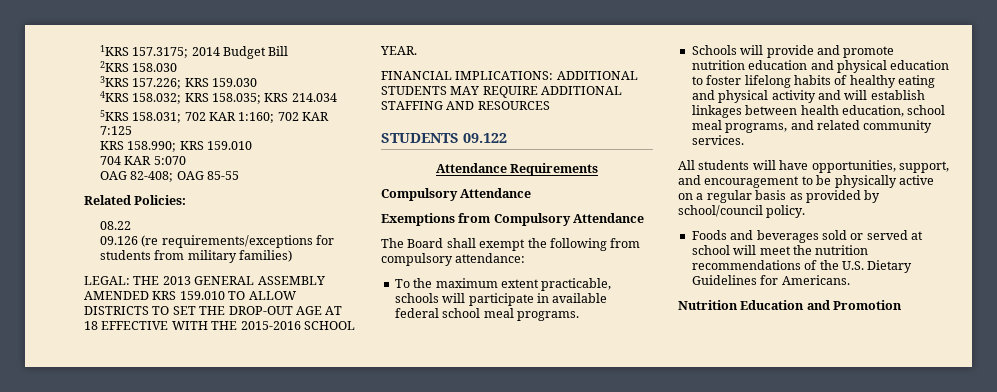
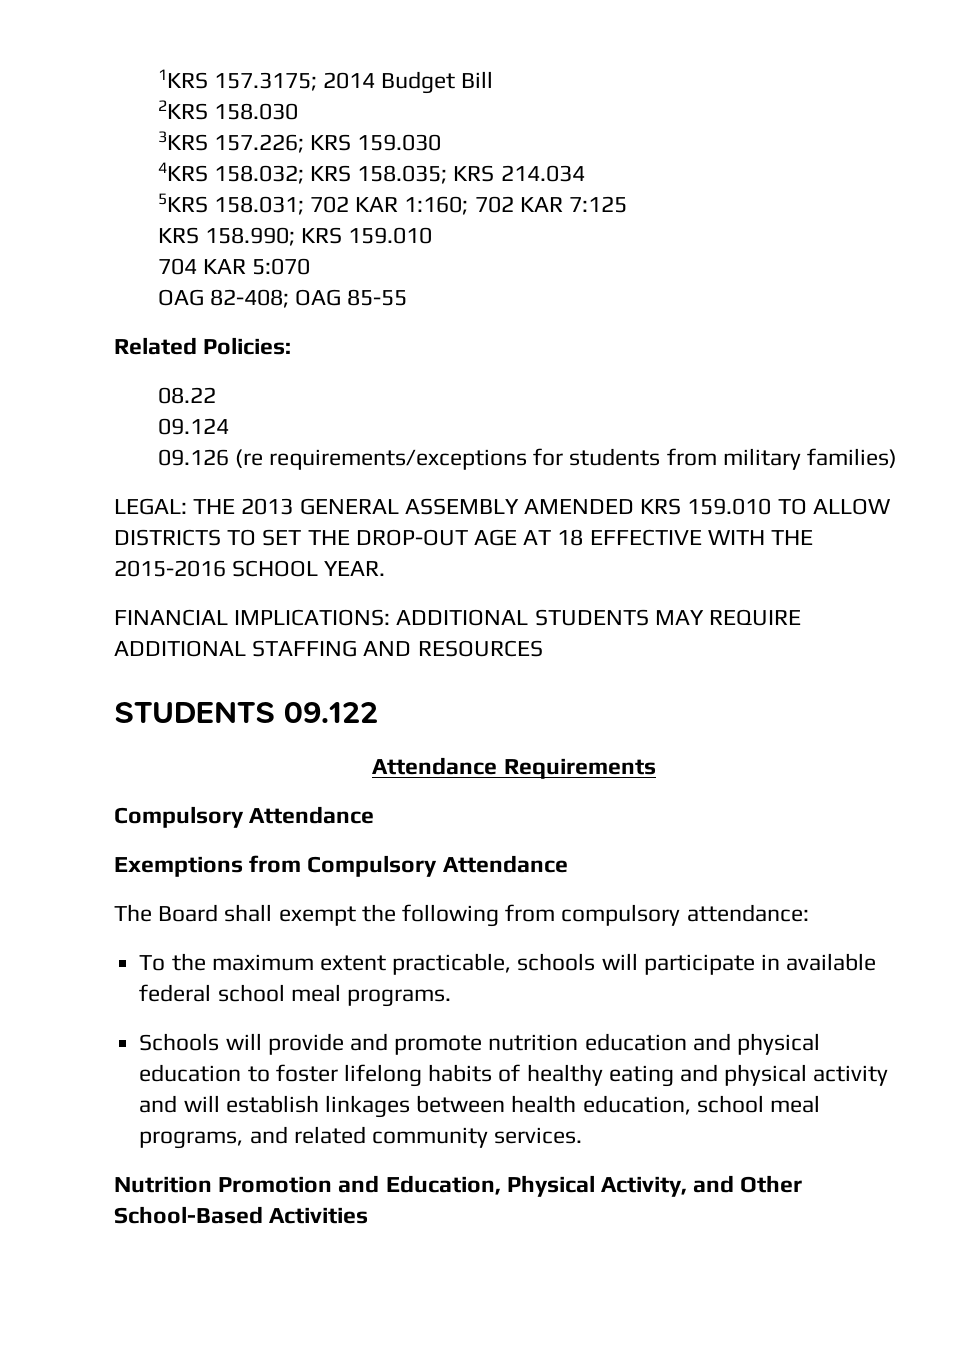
(131, 225) none -> [157,418,229,435] // 09.124
[678,160,949,173] [678,175,934,188] [678,190,881,203] [678,205,806,218] [691,230,923,243] [691,245,869,255] [691,260,913,273] [691,275,850,285] [678,300,903,310] All students will have opportunities, support, and encouragement to be physically active on a regular basis as provided by school/council policy. // Foods and beverages sold or served at school will meet the nutrition recommendations of the U.S. Dietary Guidelines for Americans. // Nutrition Education and Promotion -> [114,1175,803,1197] [114,1206,369,1224] Nutrition Promotion and Education, Physical Activity, and Other School-Based Activities

